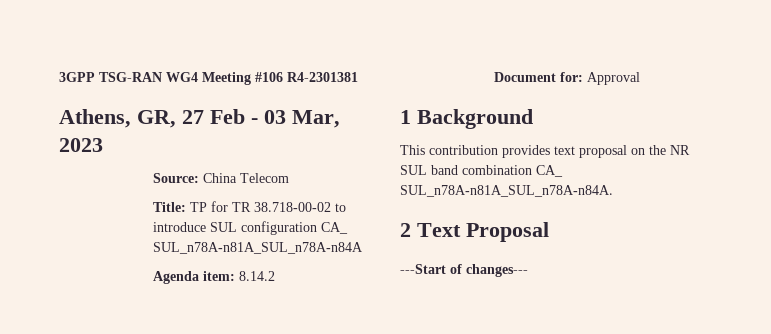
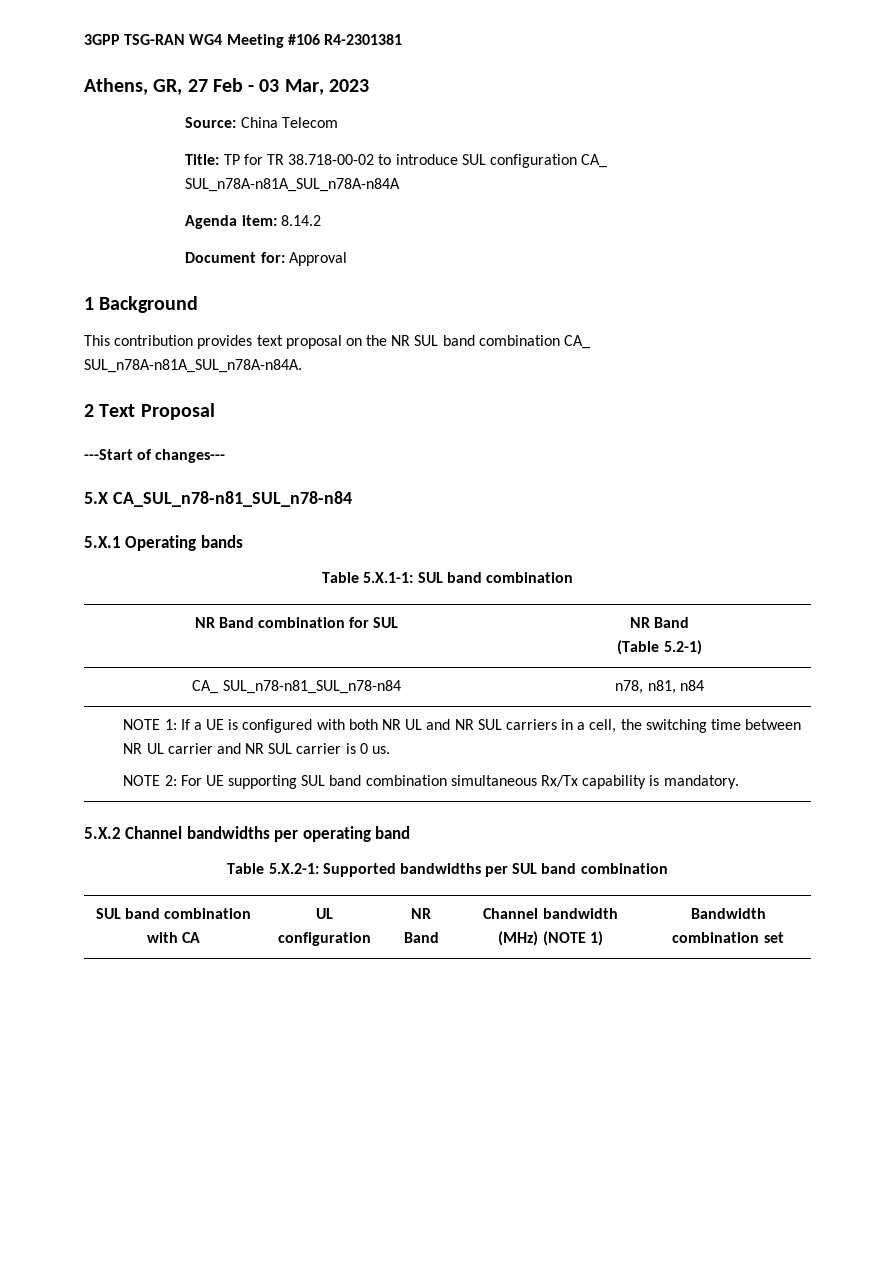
(528, 270) none -> [84,491,352,507] [84,535,243,551] [322,572,573,583] [194,617,399,628] [629,617,690,628] [617,640,702,655] [192,680,401,694] [615,680,704,694] [123,719,802,733] [123,743,391,754] [123,775,739,789] [84,826,411,842] [227,863,668,877] [95,908,252,919] [146,932,201,943] [316,908,333,919] [278,932,371,946] [411,908,431,919] [403,932,439,943] [483,908,618,919] [498,931,603,946] [690,908,766,919] [672,932,784,943] // 5.X CA_SUL_n78-n81_SUL_n78-n84 // 5.X.1 Operating bands // Table 5.X.1-1: SUL band combination // NR Band combination for SUL | NR Band // (Table 5.2-1) // CA_ SUL_n78-n81_SUL_n78-n84 | n78, n81, n84 // NOTE 1: If a UE is configured with both NR UL and NR SUL carriers in a cell, the switching time between NR UL carrier and NR SUL carrier is 0 us. // NOTE 2: For UE supporting SUL band combination simultaneous Rx/Tx capability is mandatory. // 5.X.2 Channel bandwidths per operating band // Table 5.X.2-1: Supported bandwidths per SUL band combination // SUL band combination with CA | UL configuration | NR Band | Channel bandwidth (MHz) (NOTE 1) | Bandwidth combination set

